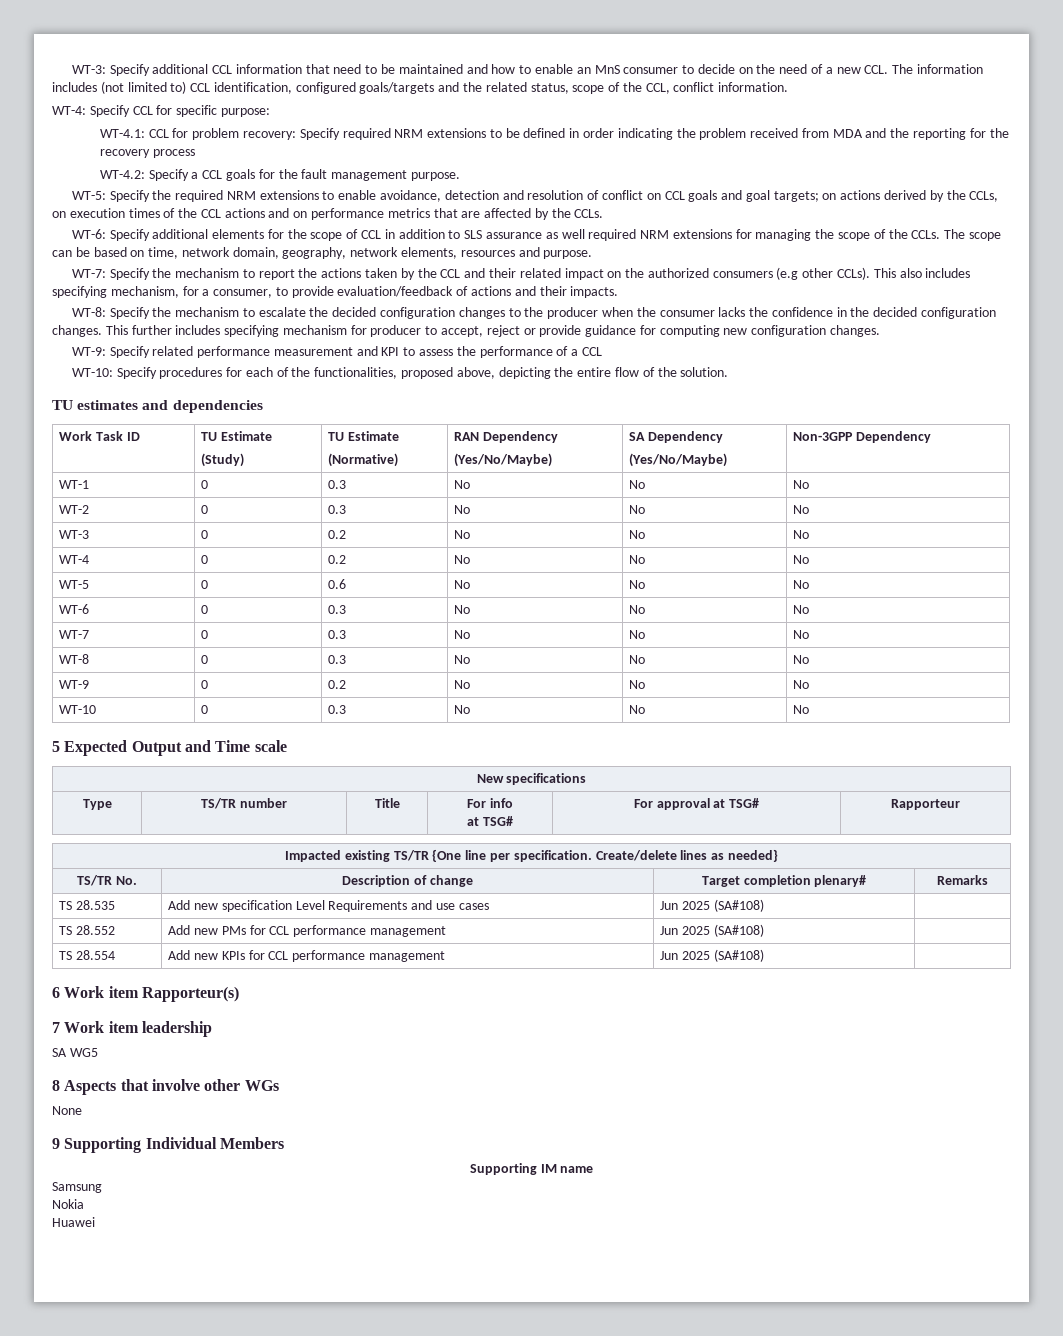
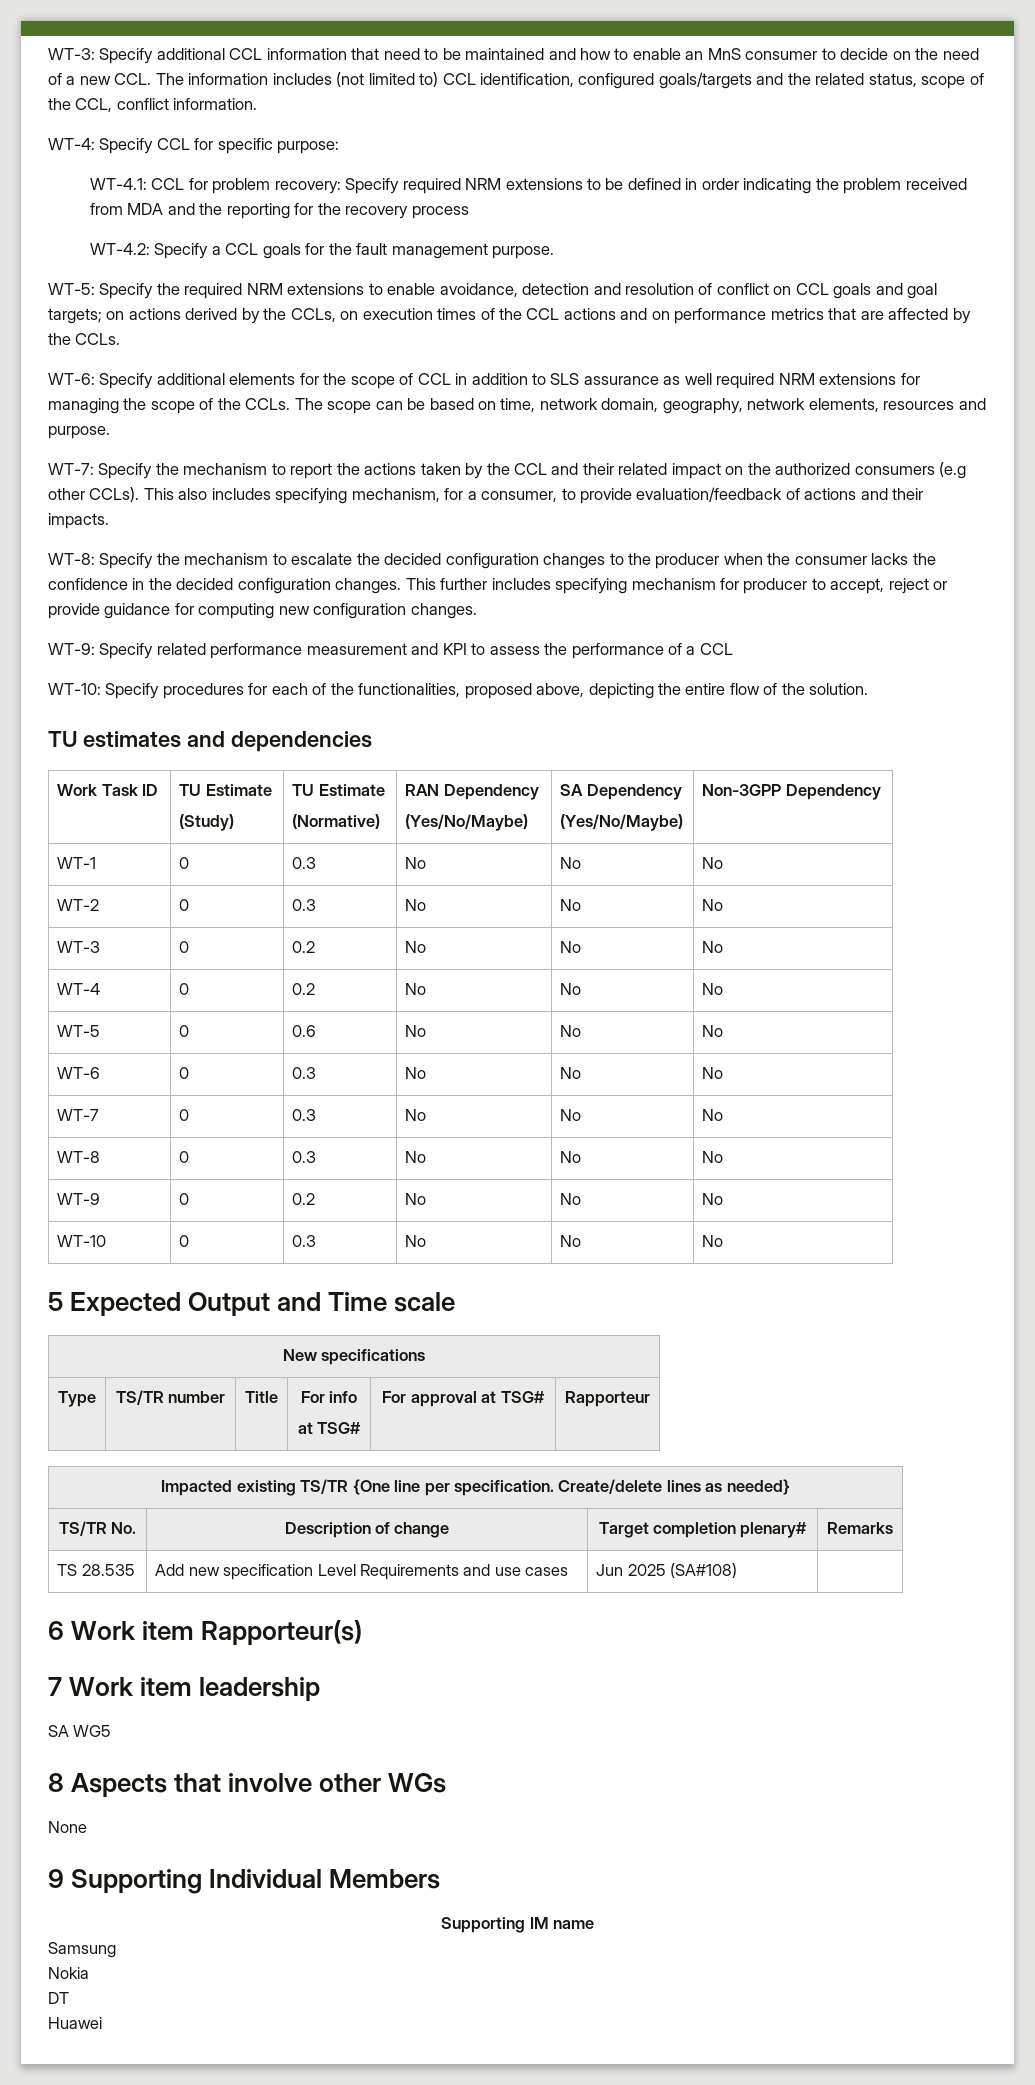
[59,925,116,935] [168,925,447,937] [660,924,764,937] [59,950,116,960] [168,950,446,962] [660,949,764,962] // TS 28.552 | Add new PMs for CCL performance management | Jun 2025 (SA#108) | // TS 28.554 | Add new KPIs for CCL performance management | Jun 2025 (SA#108) | -> (738, 1570) none
(84, 1204) none -> [48,1992,69,2004] // DT

